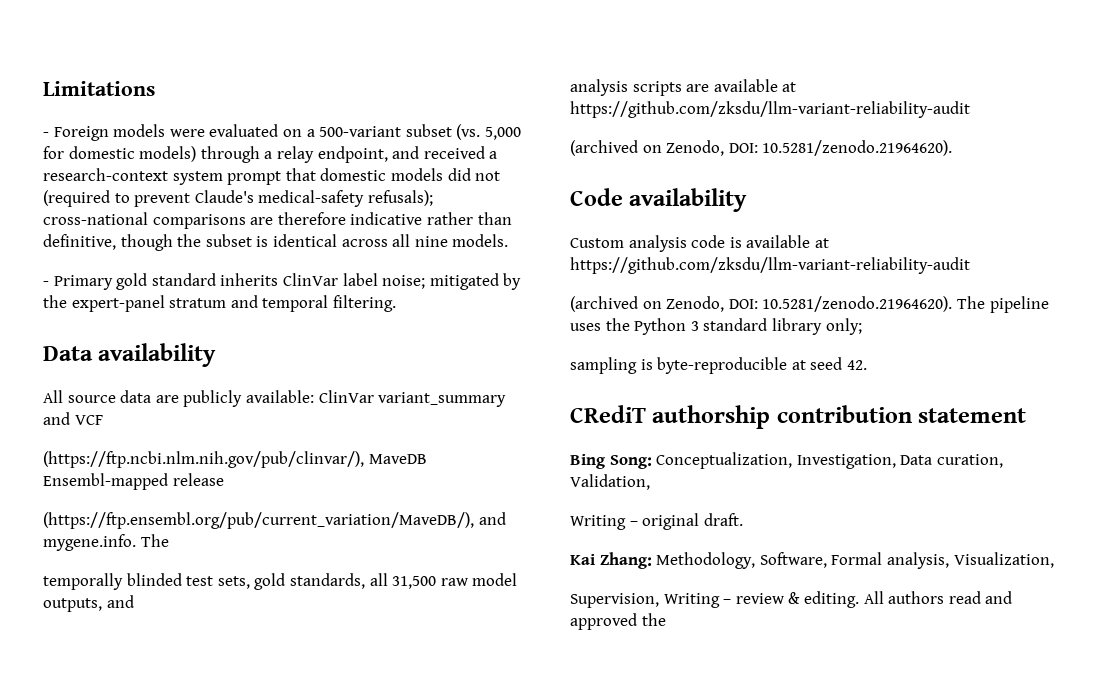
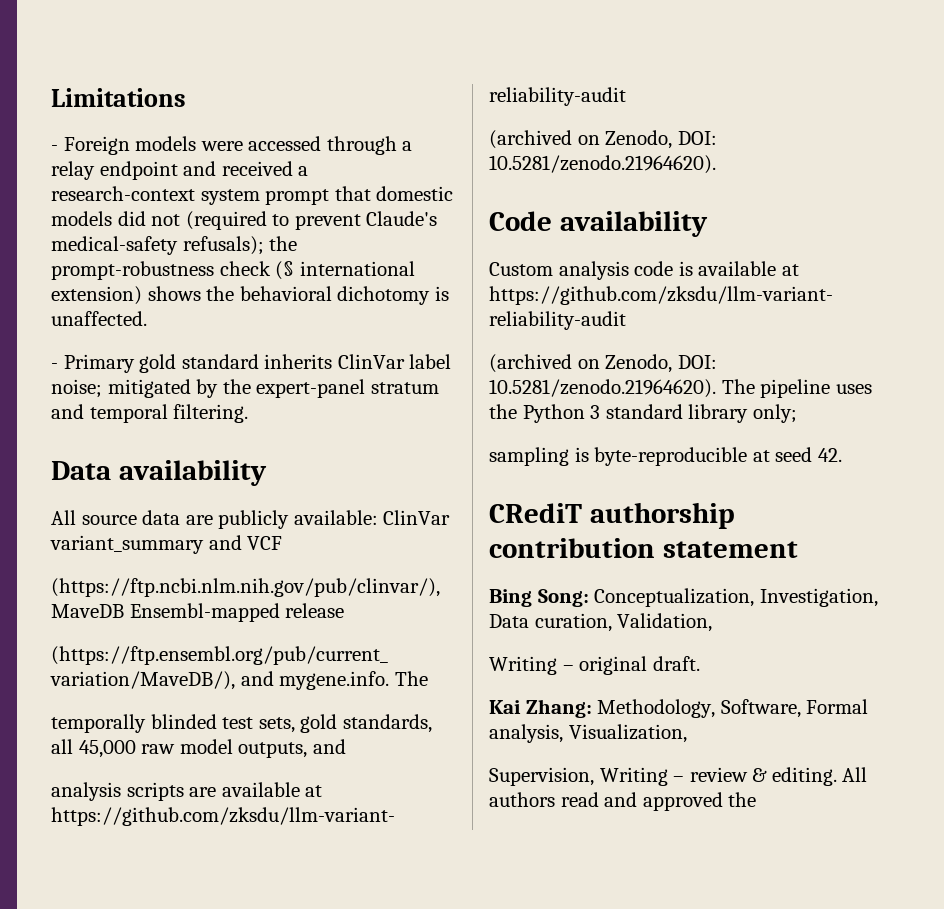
[209,124,521,140] [43,146,197,162] evaluated on a 500-variant subset (vs. 5,000 for domestic models) -> [248,136,322,151] accessed
[317,146,388,163] endpoint, -> [99,161,178,180] endpoint
[43,212,512,229] [43,234,509,251] cross-national comparisons are therefore indicative rather than definitive, though the subset is identical across all nine models. -> [269,236,298,251] [51,261,415,280] [51,286,449,305] [51,311,147,326] the prompt-robustness check (§ international extension) shows the behavioral dichotomy is unaffected.
[392,576,437,589] 31,500 -> [78,740,136,758] 45,000

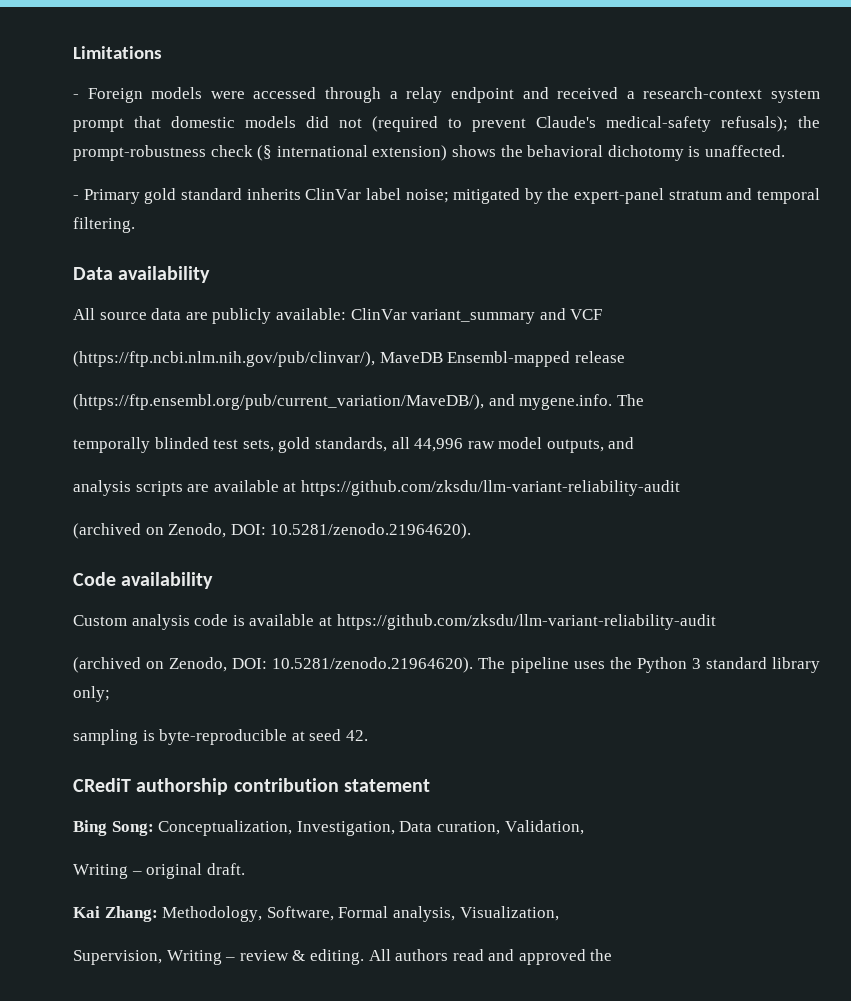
[78,740,136,758] 45,000 -> [414,438,464,452] 44,996

